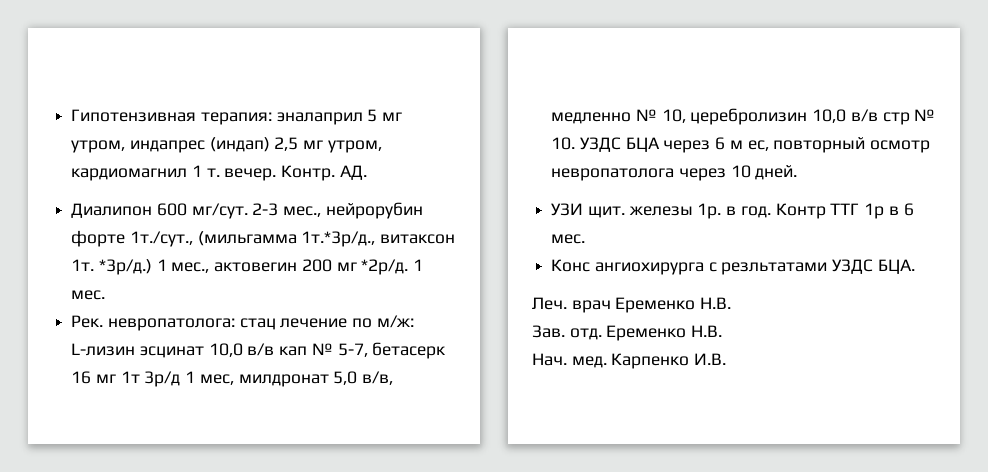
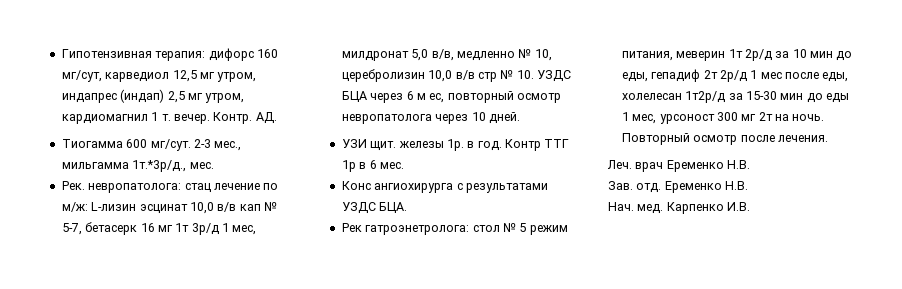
[276,109,378,125] эналаприл 5 -> [208,48,278,61] [61,70,197,82] дифорс 160 мг/сут, карведиол 12,5
[71,203,153,218] Диалипон -> [61,139,123,148] Тиогамма
[325,202,423,219] [71,230,456,247] [71,259,424,275] нейрорубин форте 1т./сут., (мильгамма 1т.*3р/д., витаксон 1т. *3р/д.) 1 мес., актовегин 200 мг *2р/д. 1 -> [61,160,187,172] мильгамма 1т.*3р/д.,
[721,262,828,275] резльтатами -> [465,183,548,193] результатами
(915, 266) none -> [341,223,568,235] [621,49,853,61] [621,69,849,82] [621,91,849,103] [621,112,825,124] [621,133,828,145] // Рек гатроэнетролога: стол № 5 режим питания, меверин 1т 2р/д за 10 мин до еды, гепадиф 2т 2р/д 1 мес после еды, холелесан 1т2р/д за 15-30 мин до еды 1 мес, урсоност 300 мг 2т на ночь. Повторный осмотр после лечения.

